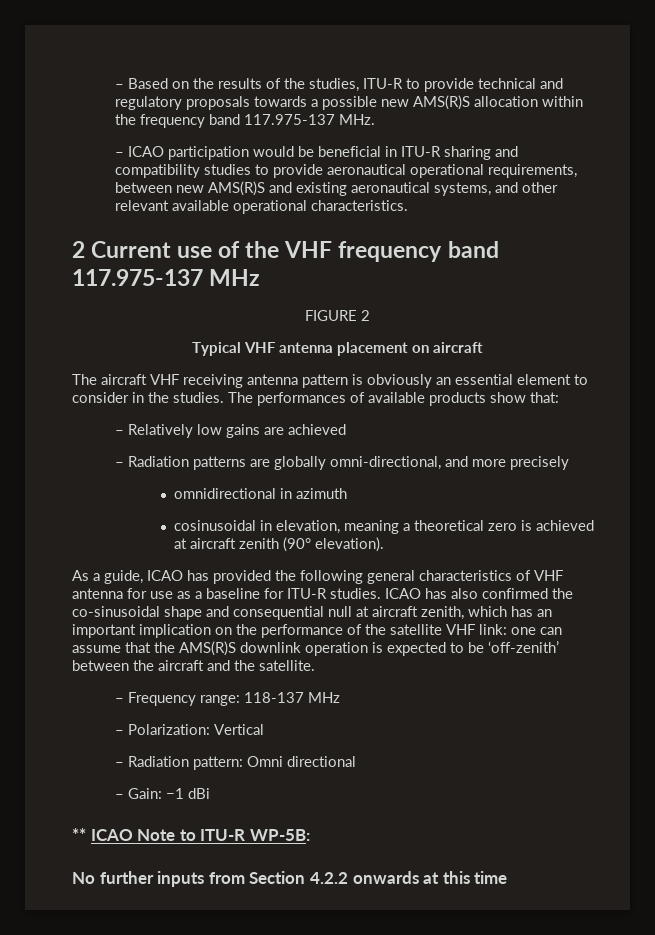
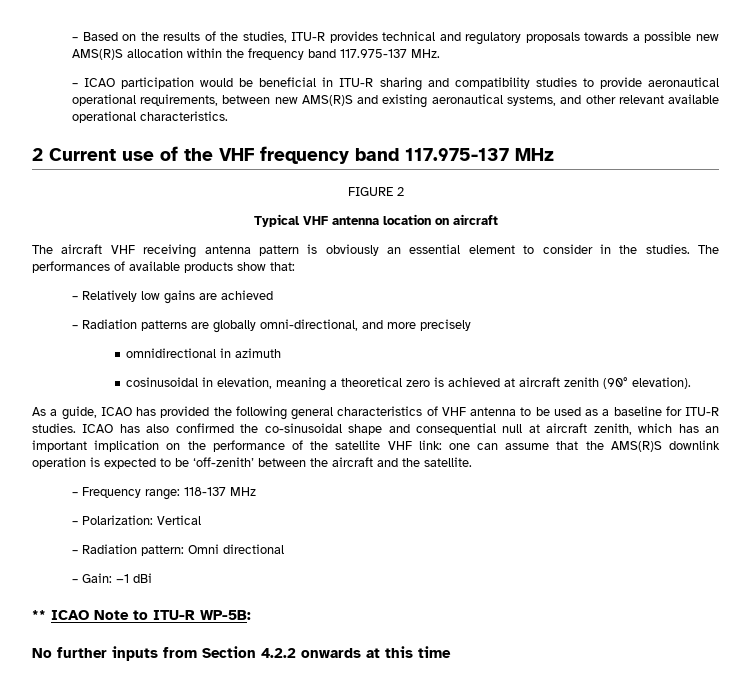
[405,78,474,92] to provide -> [329,31,378,43] provides
[337,342,408,356] placement -> [382,214,431,225] location
[127,588,173,599] for use -> [520,407,581,416] to be used

